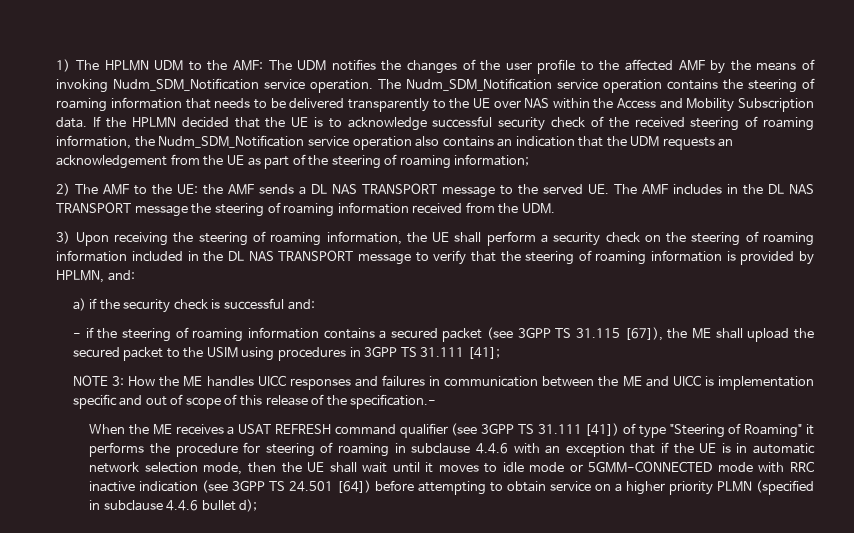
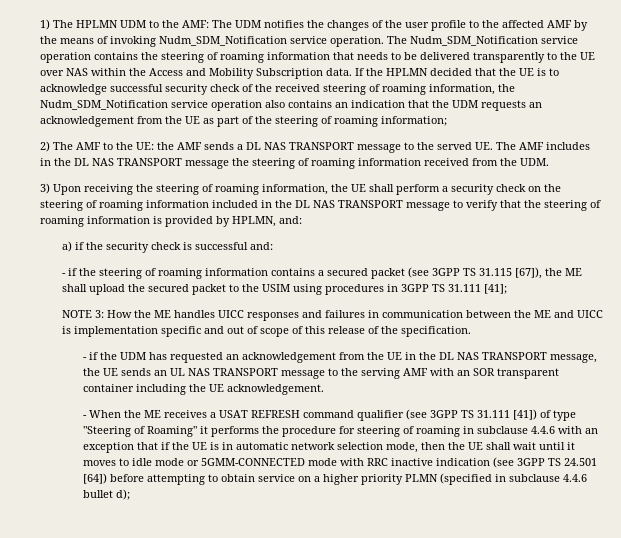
[350,394,437,409] specification.- // -> [400,326,471,337] [83,352,598,363] [83,368,560,379] [83,384,325,395] [83,415,88,418] specification. // - if the UDM has requested an acknowledgement from the UE in the DL NAS TRANSPORT message, the UE sends an UL NAS TRANSPORT message to the serving AMF with an SOR transparent container including the UE acknowledgement. // -

